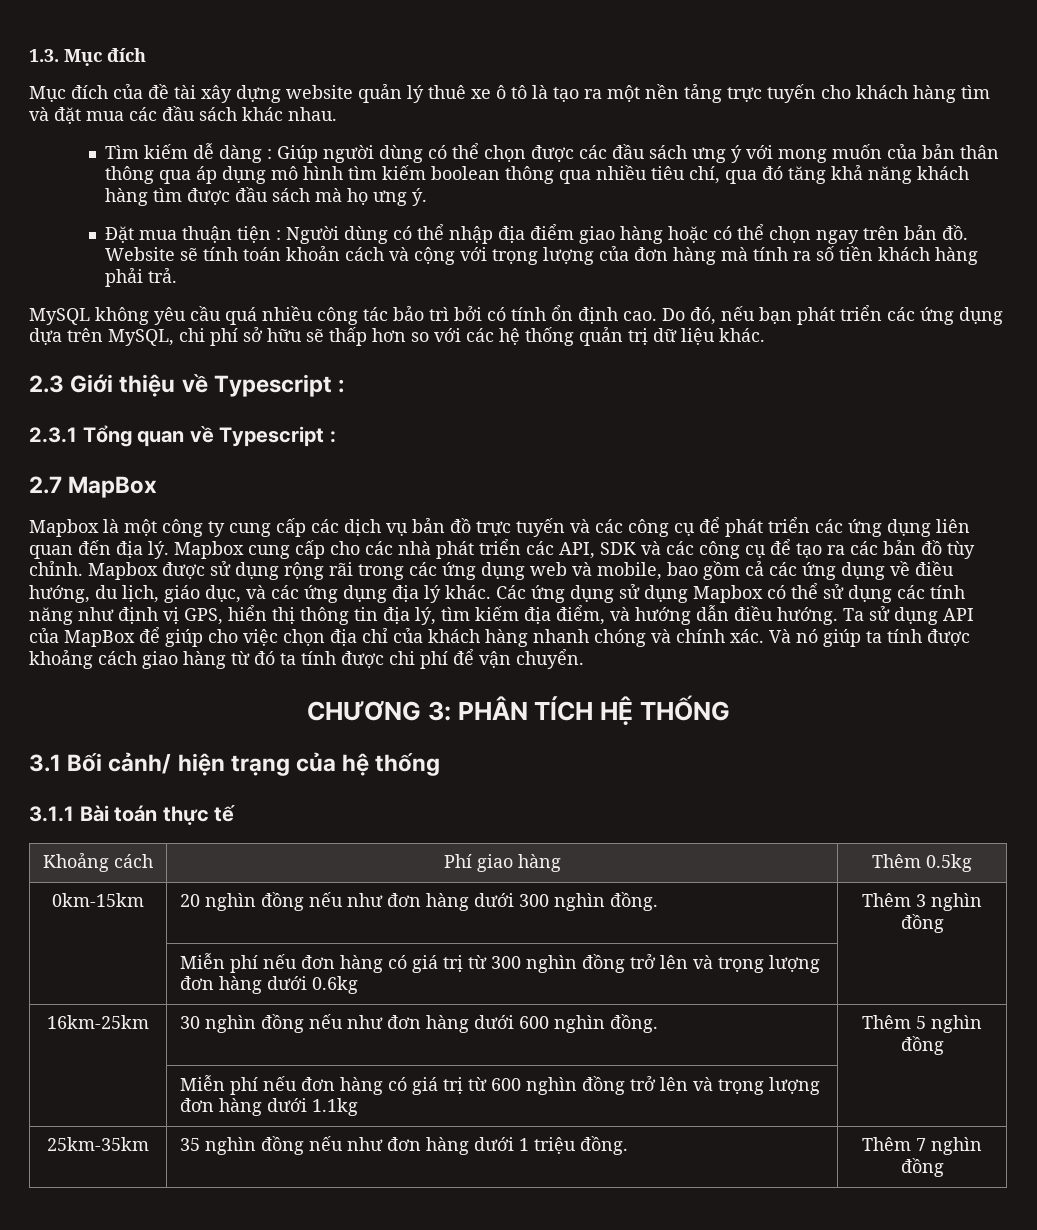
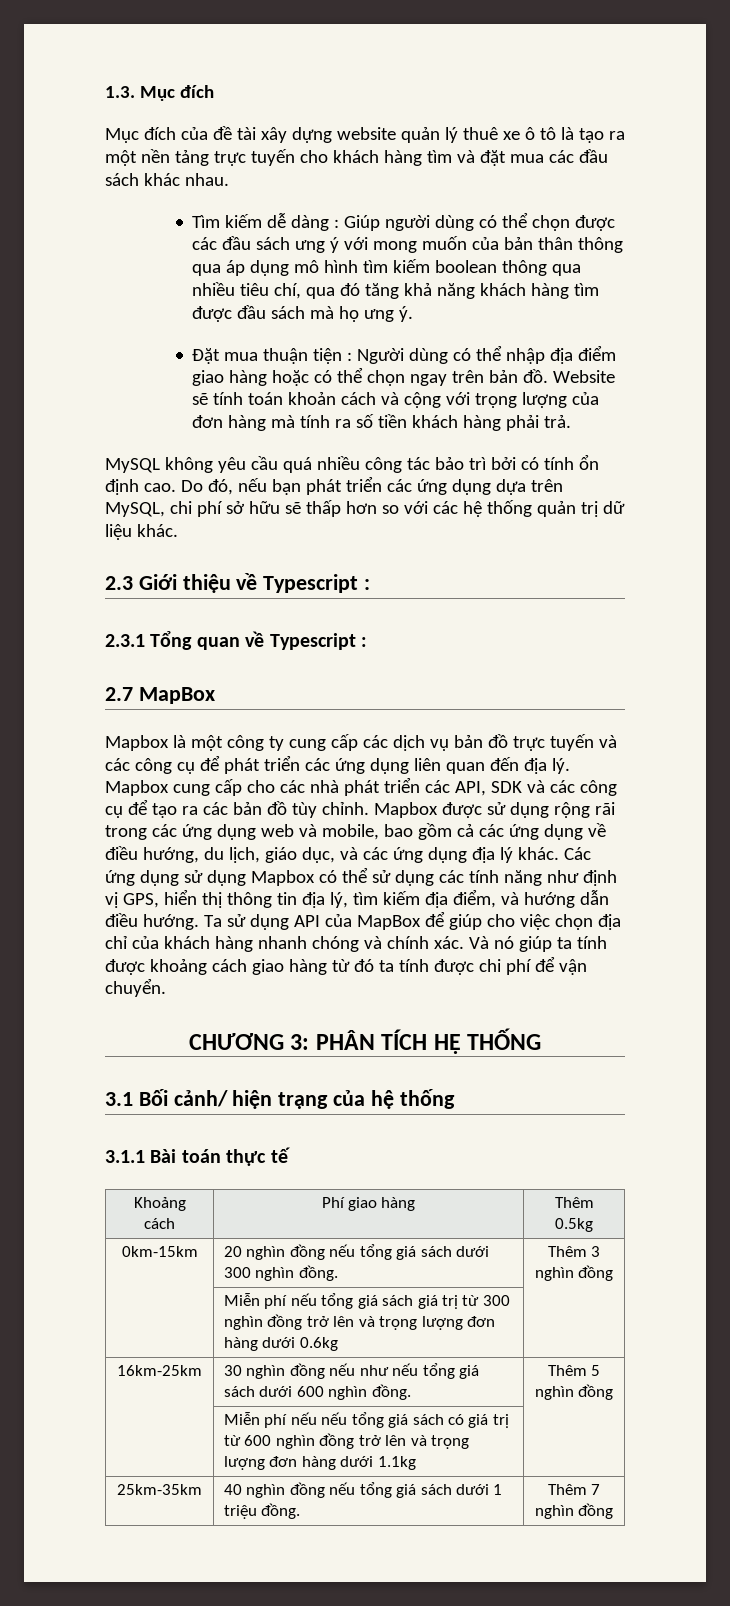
[346,893,469,911] như đơn hàng -> [359,1244,452,1260] tổng giá sách
[300,955,407,973] đơn hàng có -> [321,1293,414,1309] tổng giá sách
[386,1015,469,1033] đơn hàng -> [392,1363,479,1379] [223,1386,255,1397] nếu tổng giá sách
[300,1077,383,1095] đơn hàng -> [321,1412,444,1428] nếu tổng giá sách
[179,1136,469,1155] 35 nghìn đồng nếu như đơn hàng -> [223,1482,452,1498] 40 nghìn đồng nếu tổng giá sách

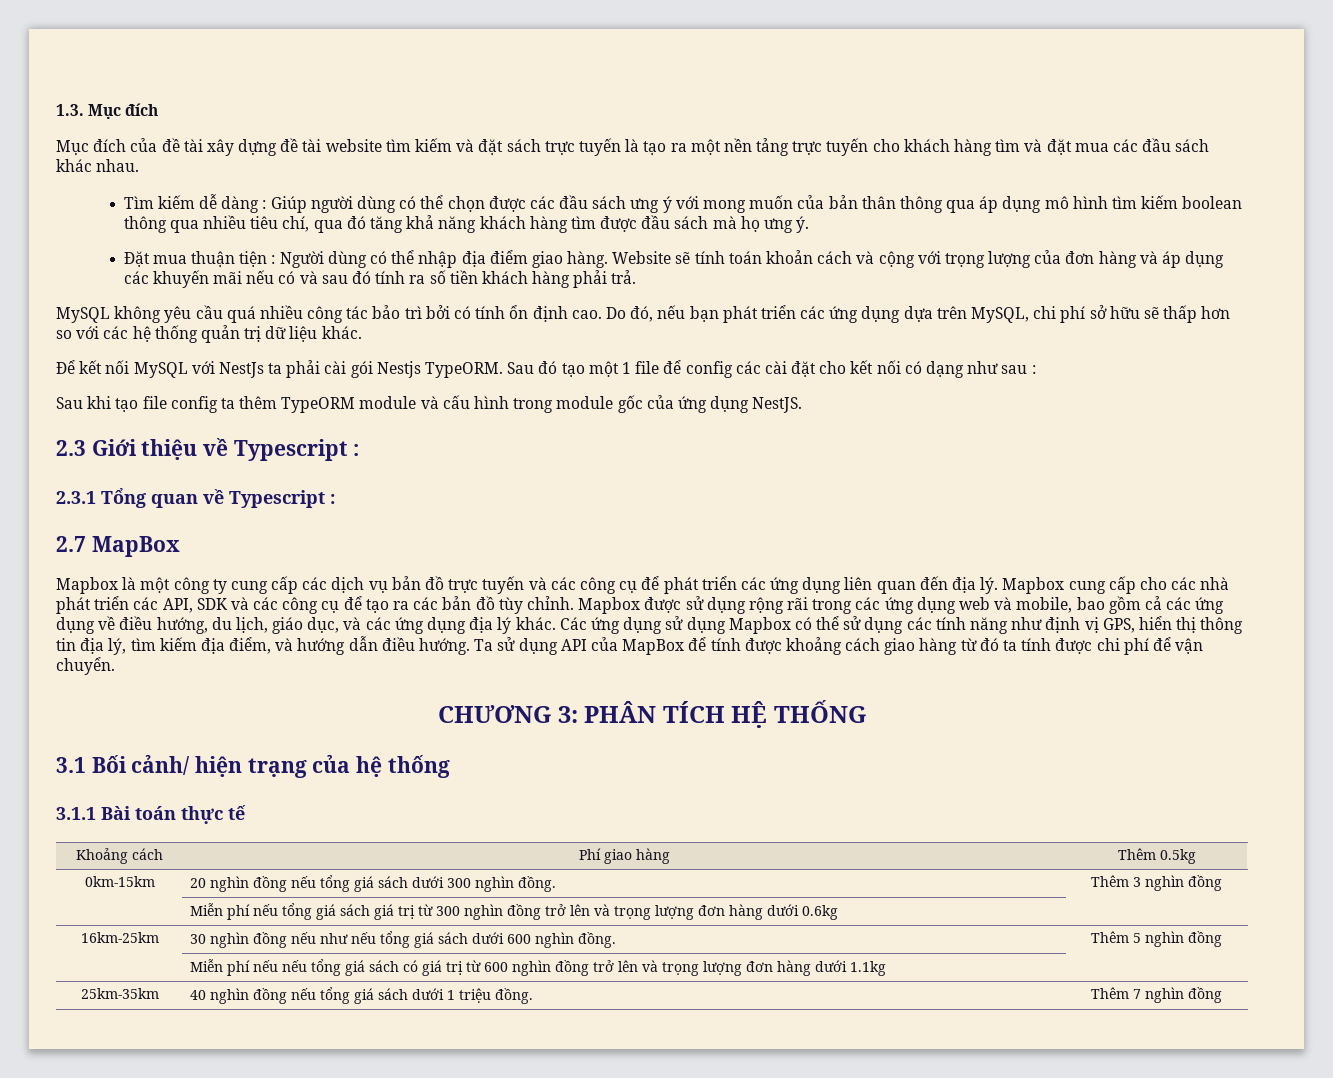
[336,127,556,143] website quản lý thuê xe ô tô -> [280,138,621,156] đề tài website tìm kiếm và đặt sách trực tuyến
[229,367,549,386] hàng hoặc có thể chọn ngay trên bản đồ. -> [567,251,609,268] hàng.
[271,415,296,428] mà -> [1139,251,1225,268] [123,270,371,288] và áp dụng các khuyến mãi nếu có và sau đó
(178, 530) none -> [56,360,1036,378] [56,395,803,413] // Để kết nối MySQL với NestJs ta phải cài gói Nestjs TypeORM. Sau đó tạo một 1 file để config các cài đặt cho kết nối có dạng như sau : // Sau khi tạo file config ta thêm TypeORM module và cấu hình trong module gốc của ứng dụng NestJS.
[448,914,621,930] [105,936,572,952] giúp cho việc chọn địa chỉ của khách hàng nhanh chóng và chính xác. Và nó giúp ta -> (707, 644) none

